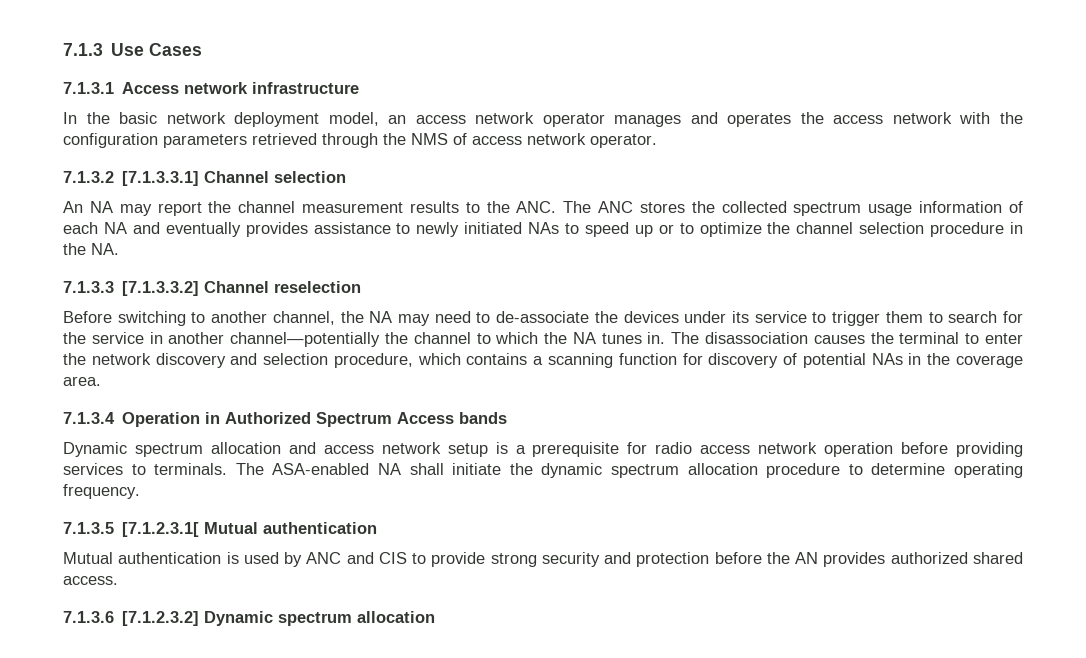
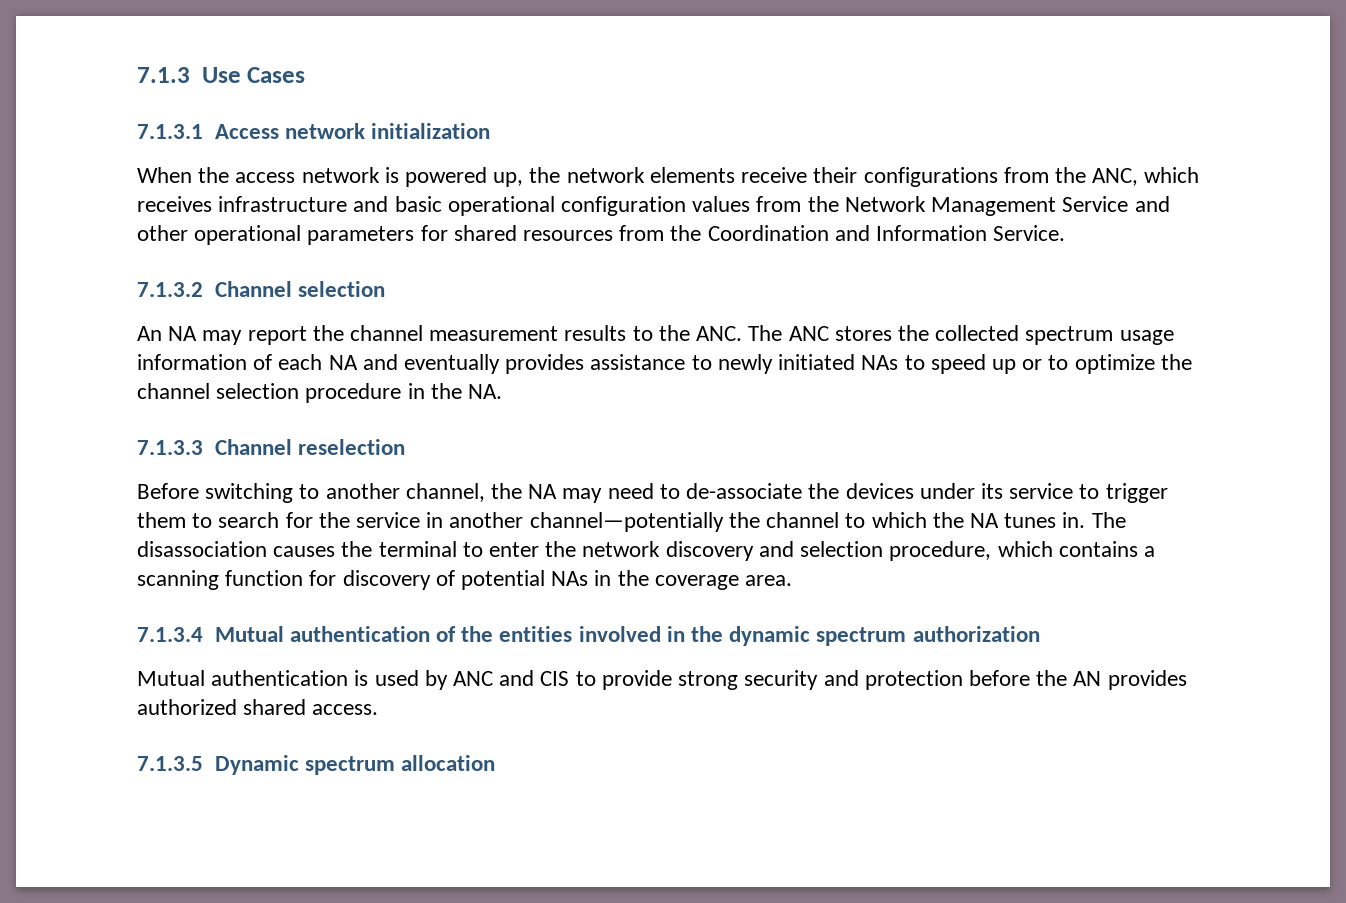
[252,82,360,94] [63,112,1023,127] [63,133,657,148] infrastructure // In the basic network deployment model, an access network operator manages and operates the access network with the configuration parameters retrieved through the NMS of access network operator. -> [370,123,490,139] [137,167,1200,187] [137,196,1170,216] [137,225,1066,245] initialization // When the access network is powered up, the network elements receive their configurations from the ANC, which receives infrastructure and basic operational configuration values from the Network Management Service and other operational parameters for shared resources from the Coordination and Information Service.
[122,171,200,186] [7.1.3.3.1] -> (203, 289) none
[122,281,200,296] [7.1.3.3.2] -> (203, 447) none
[122,412,508,427] [63,442,1023,457] [63,463,1024,478] [63,484,140,499] [63,522,378,537] Operation in Authorized Spectrum Access bands // Dynamic spectrum allocation and access network setup is a prerequisite for radio access network operation before providing services to terminals. The ASA-enabled NA shall initiate the dynamic spectrum allocation procedure to determine operating frequency. // 7.1.3.5 [7.1.2.3.1[ Mutual authentication -> [214,626,1040,646] Mutual authentication of the entities involved in the dynamic spectrum authorization
[63,611,200,626] 7.1.3.6 [7.1.2.3.2] -> [137,756,203,771] 7.1.3.5

